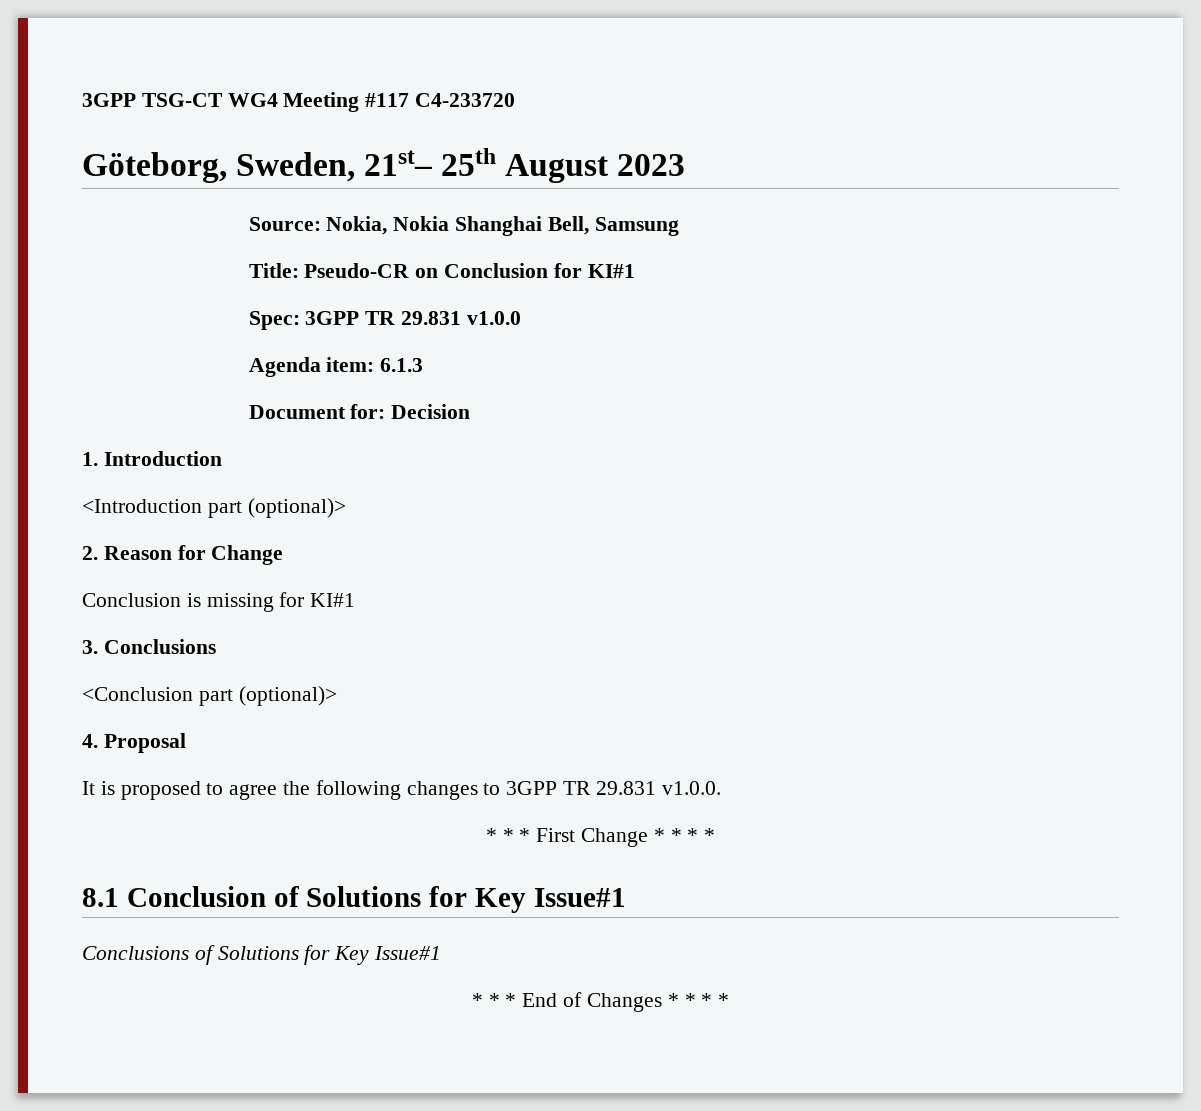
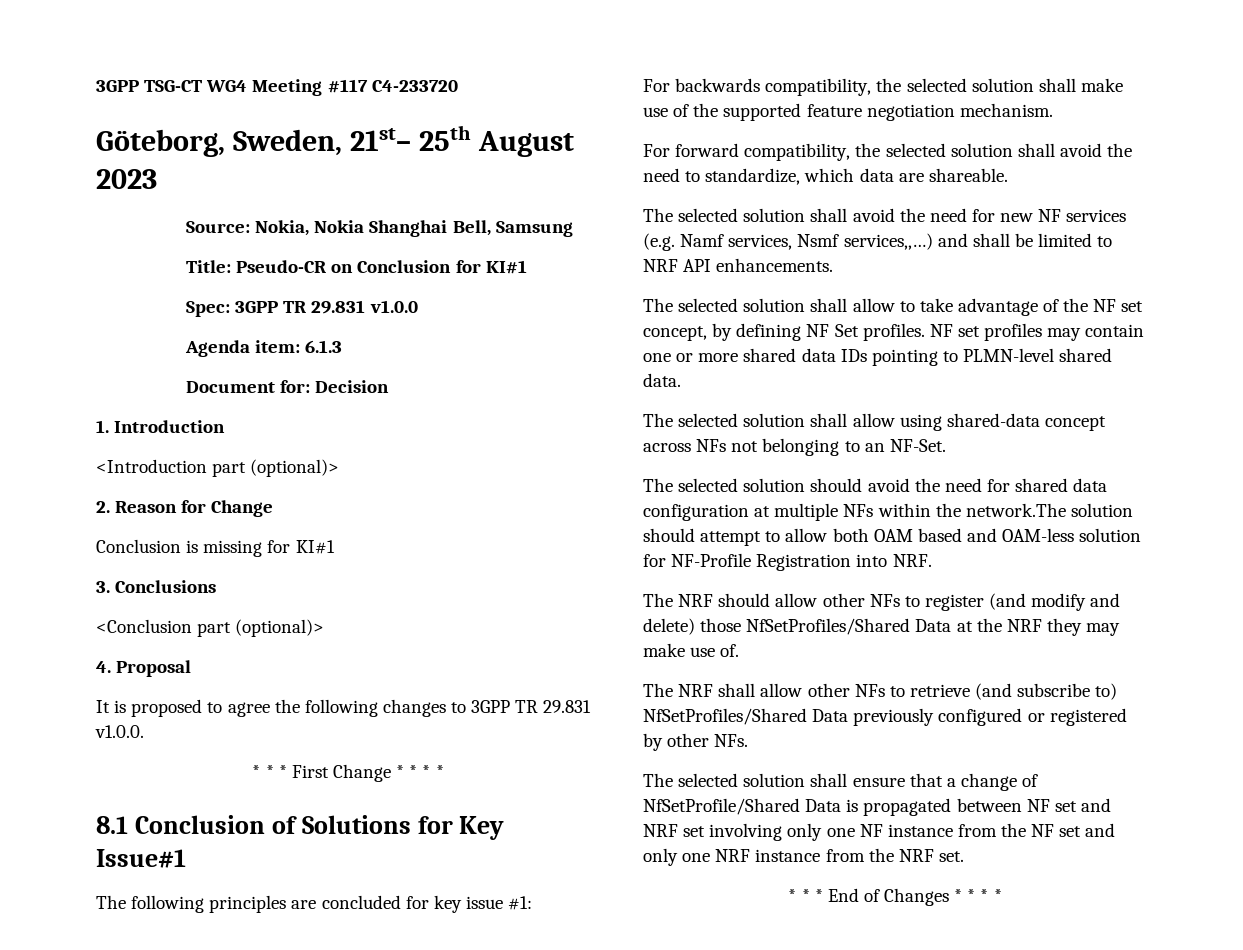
[82,945,442,965] Conclusions of Solutions for Key Issue#1 -> [96,895,533,913] [643,78,1123,96] [643,103,1053,121] [643,143,1133,161] [643,168,1008,185] [643,208,1127,222] [643,233,1113,251] [643,258,834,272] [643,298,1144,316] [643,323,1145,341] [643,348,1113,366] [643,373,681,387] [643,413,1106,431] [643,438,946,456] [643,478,1108,492] [643,503,1133,521] [643,528,1142,546] [643,553,932,571] [643,593,1121,611] [643,618,1121,636] [643,643,740,657] [643,683,1118,700] [643,708,1127,726] [643,733,749,751] [643,773,1039,791] [643,798,1111,816] [643,823,1116,841] [643,848,964,866] The following principles are concluded for key issue #1: // For backwards compatibility, the selected solution shall make use of the supported feature negotiation mechanism. // For forward compatibility, the selected solution shall avoid the need to standardize, which data are shareable. // The selected solution shall avoid the need for new NF services (e.g. Namf services, Nsmf services,,…) and shall be limited to NRF API enhancements. // The selected solution shall allow to take advantage of the NF set concept, by defining NF Set profiles. NF set profiles may contain one or more shared data IDs pointing to PLMN-level shared data. // The selected solution shall allow using shared-data concept across NFs not belonging to an NF-Set. // The selected solution should avoid the need for shared data configuration at multiple NFs within the network.The solution should attempt to allow both OAM based and OAM-less solution for NF-Profile Registration into NRF. // The NRF should allow other NFs to register (and modify and delete) those NfSetProfiles/Shared Data at the NRF they may make use of. // The NRF shall allow other NFs to retrieve (and subscribe to) NfSetProfiles/Shared Data previously configured or registered by other NFs. // The selected solution shall ensure that a change of NfSetProfile/Shared Data is propagated between NF set and NRF set involving only one NF instance from the NF set and only one NRF instance from the NRF set.

